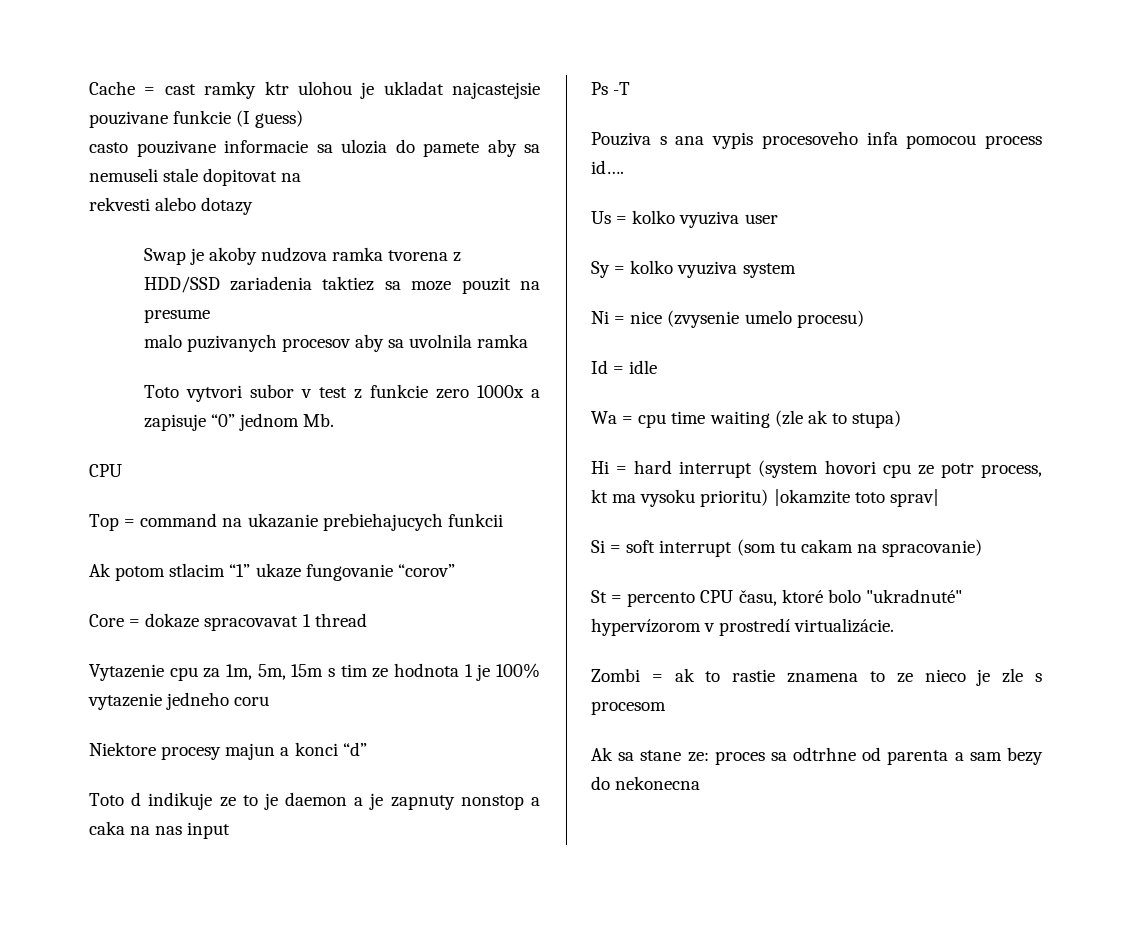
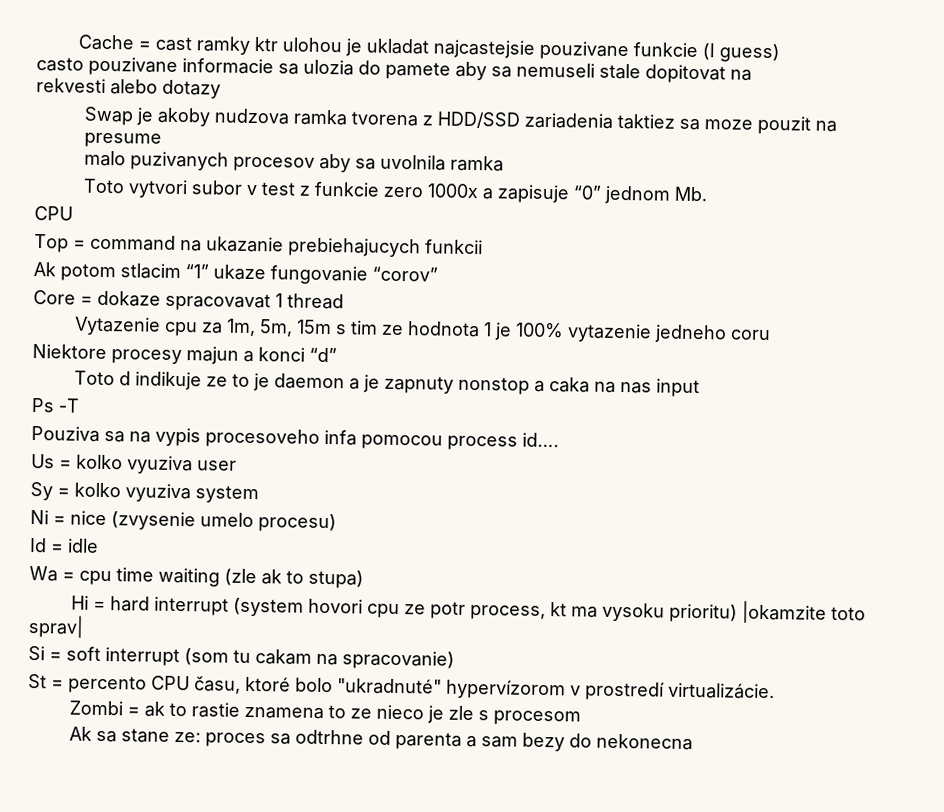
[659,136,705,145] s ana -> [104,431,151,443] sa na

